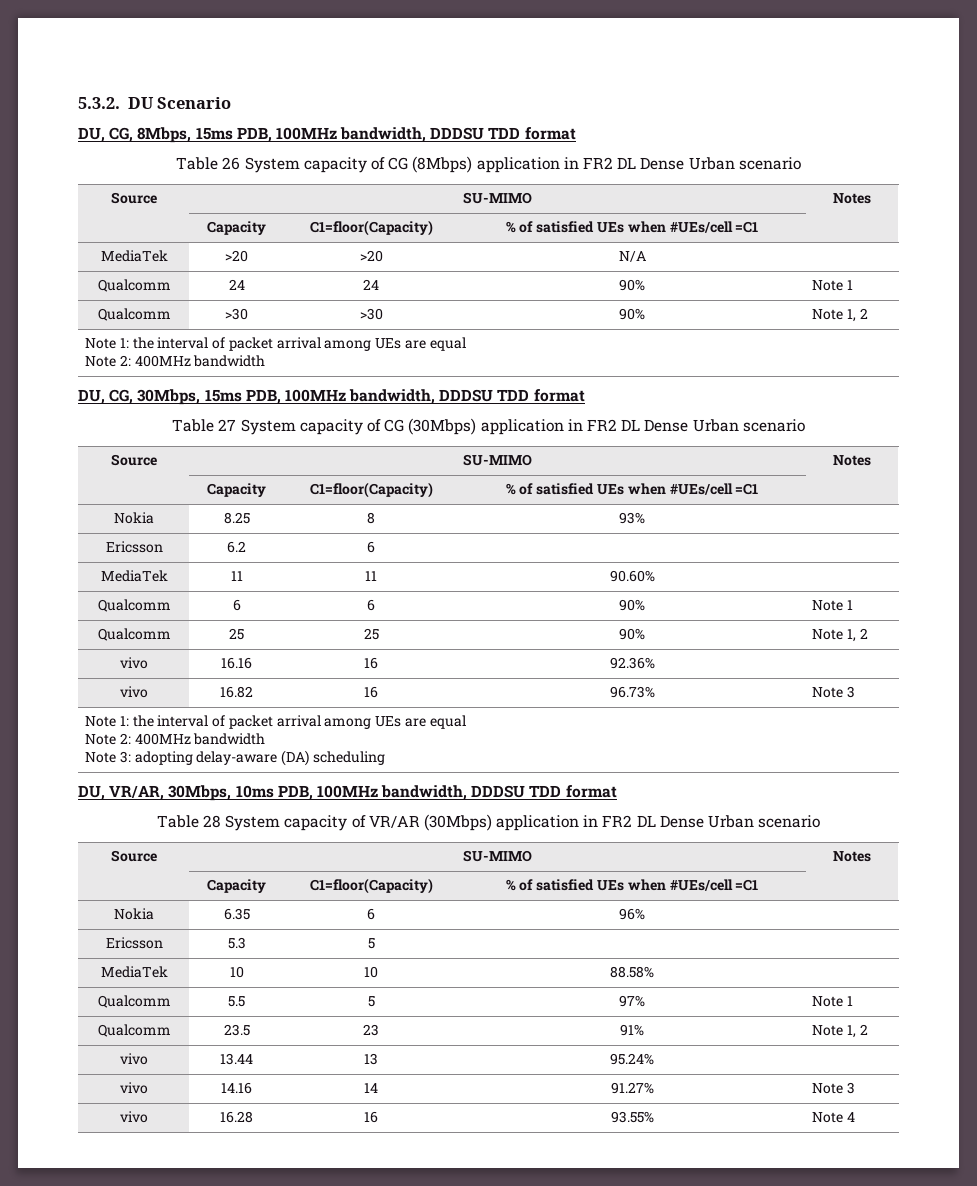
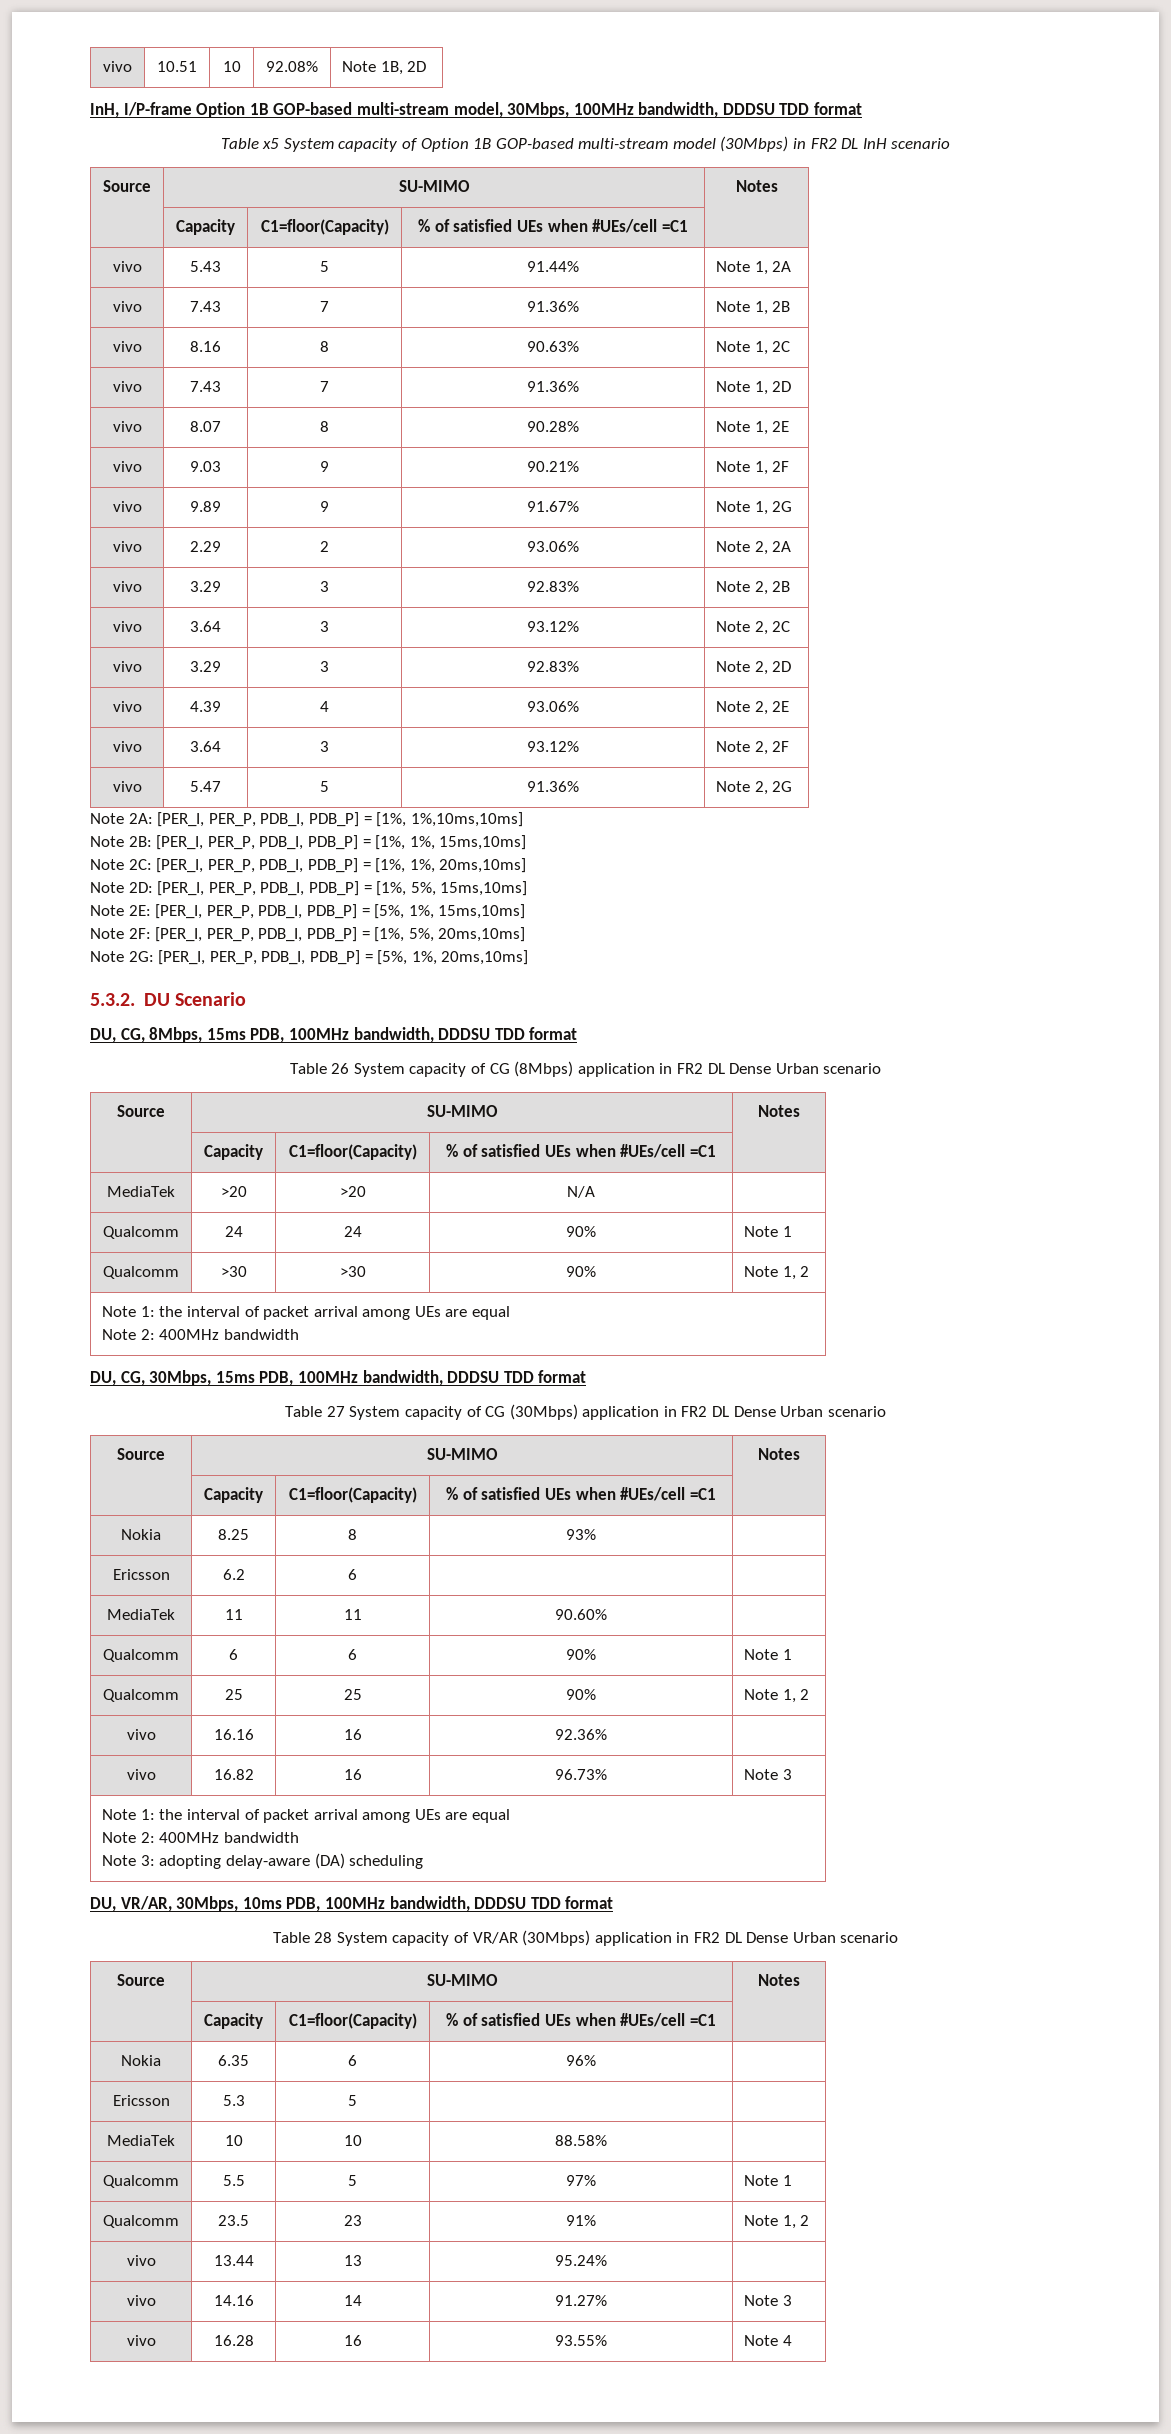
(78, 103) none -> [103,61,132,72] [157,61,197,72] [222,61,241,72] [266,61,318,72] [342,61,427,75] [90,102,863,118] [220,136,951,152] [103,180,151,192] [398,180,470,192] [735,180,778,192] [176,219,235,235] [260,219,389,235] [418,219,688,233] [112,261,142,272] [190,261,221,272] [320,261,329,272] [527,261,579,272] [716,261,792,275] [112,301,142,312] [190,301,221,312] [320,301,329,312] [527,301,579,312] [716,301,791,315] [112,341,142,352] [190,341,221,352] [320,341,329,352] [527,341,579,352] [716,341,791,355] [112,381,142,392] [190,381,221,392] [320,381,329,392] [527,381,579,392] [716,381,792,395] [112,421,142,432] [190,421,221,432] [320,421,329,432] [527,421,579,432] [716,421,790,435] [112,461,142,472] [190,461,221,472] [320,461,329,472] [527,461,579,472] [716,461,790,475] [112,501,142,512] [190,501,221,512] [320,501,329,512] [527,501,579,512] [716,501,793,515] [112,541,142,552] [190,541,221,552] [320,541,329,552] [527,541,579,552] [716,541,792,555] [112,581,142,592] [190,581,221,592] [320,581,329,592] [527,581,579,592] [716,581,791,595] [112,621,142,632] [190,621,221,632] [320,621,329,632] [527,621,579,632] [716,621,791,635] [112,661,142,672] [190,661,221,672] [320,661,329,672] [527,661,579,672] [716,661,792,675] [112,701,142,712] [190,701,221,712] [320,701,329,712] [527,701,579,712] [716,701,790,715] [112,741,142,752] [190,741,221,752] [320,741,329,752] [527,741,579,752] [716,741,790,755] [112,781,142,792] [190,781,221,792] [320,781,329,792] [527,781,579,792] [716,781,793,795] [90,812,523,827] [90,835,527,850] [90,858,527,873] [90,881,528,896] [90,904,526,919] [90,927,526,942] [90,950,529,965] vivo | 10.51 | 10 | 92.08% | Note 1B, 2D // InH, I/P-frame Option 1B GOP-based multi-stream model, 30Mbps, 100MHz bandwidth, DDDSU TDD format // Table x5 System capacity of Option 1B GOP-based multi-stream model (30Mbps) in FR2 DL InH scenario // Source | SU-MIMO | Notes // | Capacity | C1=floor(Capacity) | % of satisfied UEs when #UEs/cell =C1 | // vivo | 5.43 | 5 | 91.44% | Note 1, 2A // vivo | 7.43 | 7 | 91.36% | Note 1, 2B // vivo | 8.16 | 8 | 90.63% | Note 1, 2C // vivo | 7.43 | 7 | 91.36% | Note 1, 2D // vivo | 8.07 | 8 | 90.28% | Note 1, 2E // vivo | 9.03 | 9 | 90.21% | Note 1, 2F // vivo | 9.89 | 9 | 91.67% | Note 1, 2G // vivo | 2.29 | 2 | 93.06% | Note 2, 2A // vivo | 3.29 | 3 | 92.83% | Note 2, 2B // vivo | 3.64 | 3 | 93.12% | Note 2, 2C // vivo | 3.29 | 3 | 92.83% | Note 2, 2D // vivo | 4.39 | 4 | 93.06% | Note 2, 2E // vivo | 3.64 | 3 | 93.12% | Note 2, 2F // vivo | 5.47 | 5 | 91.36% | Note 2, 2G // Note 2A: [PER_I, PER_P, PDB_I, PDB_P] = [1%, 1%,10ms,10ms] // Note 2B: [PER_I, PER_P, PDB_I, PDB_P] = [1%, 1%, 15ms,10ms] // Note 2C: [PER_I, PER_P, PDB_I, PDB_P] = [1%, 1%, 20ms,10ms] // Note 2D: [PER_I, PER_P, PDB_I, PDB_P] = [1%, 5%, 15ms,10ms] // Note 2E: [PER_I, PER_P, PDB_I, PDB_P] = [5%, 1%, 15ms,10ms] // Note 2F: [PER_I, PER_P, PDB_I, PDB_P] = [1%, 5%, 20ms,10ms] // Note 2G: [PER_I, PER_P, PDB_I, PDB_P] = [5%, 1%, 20ms,10ms] //

